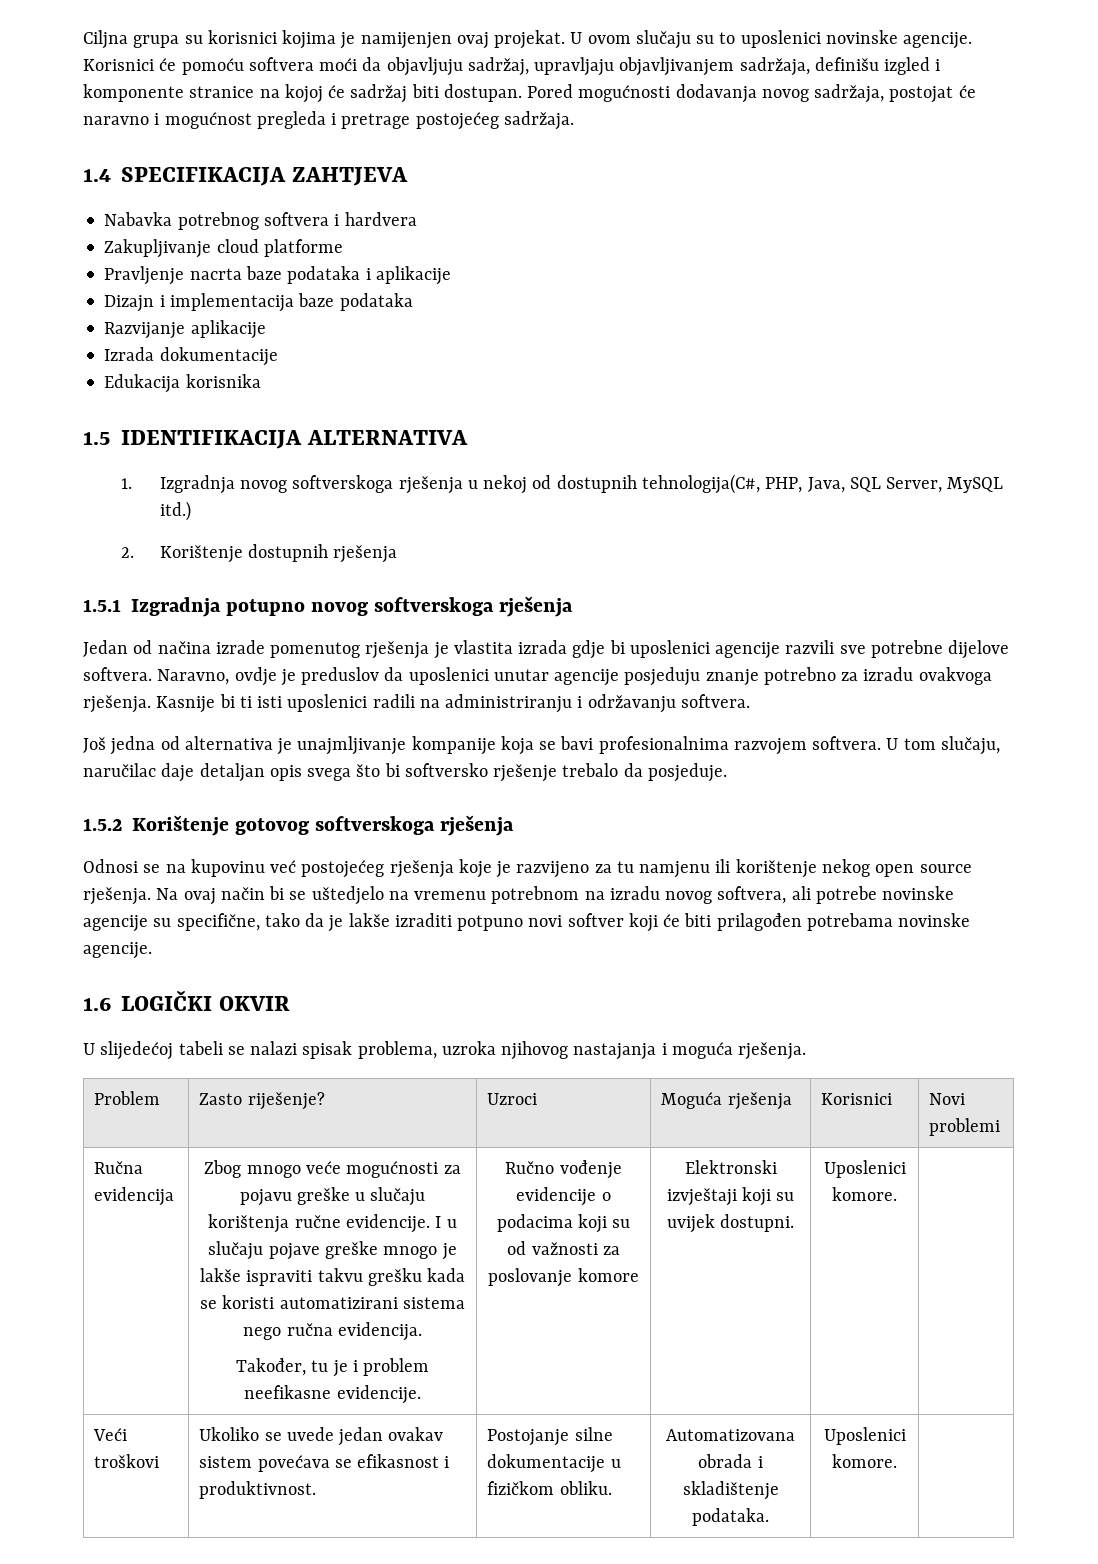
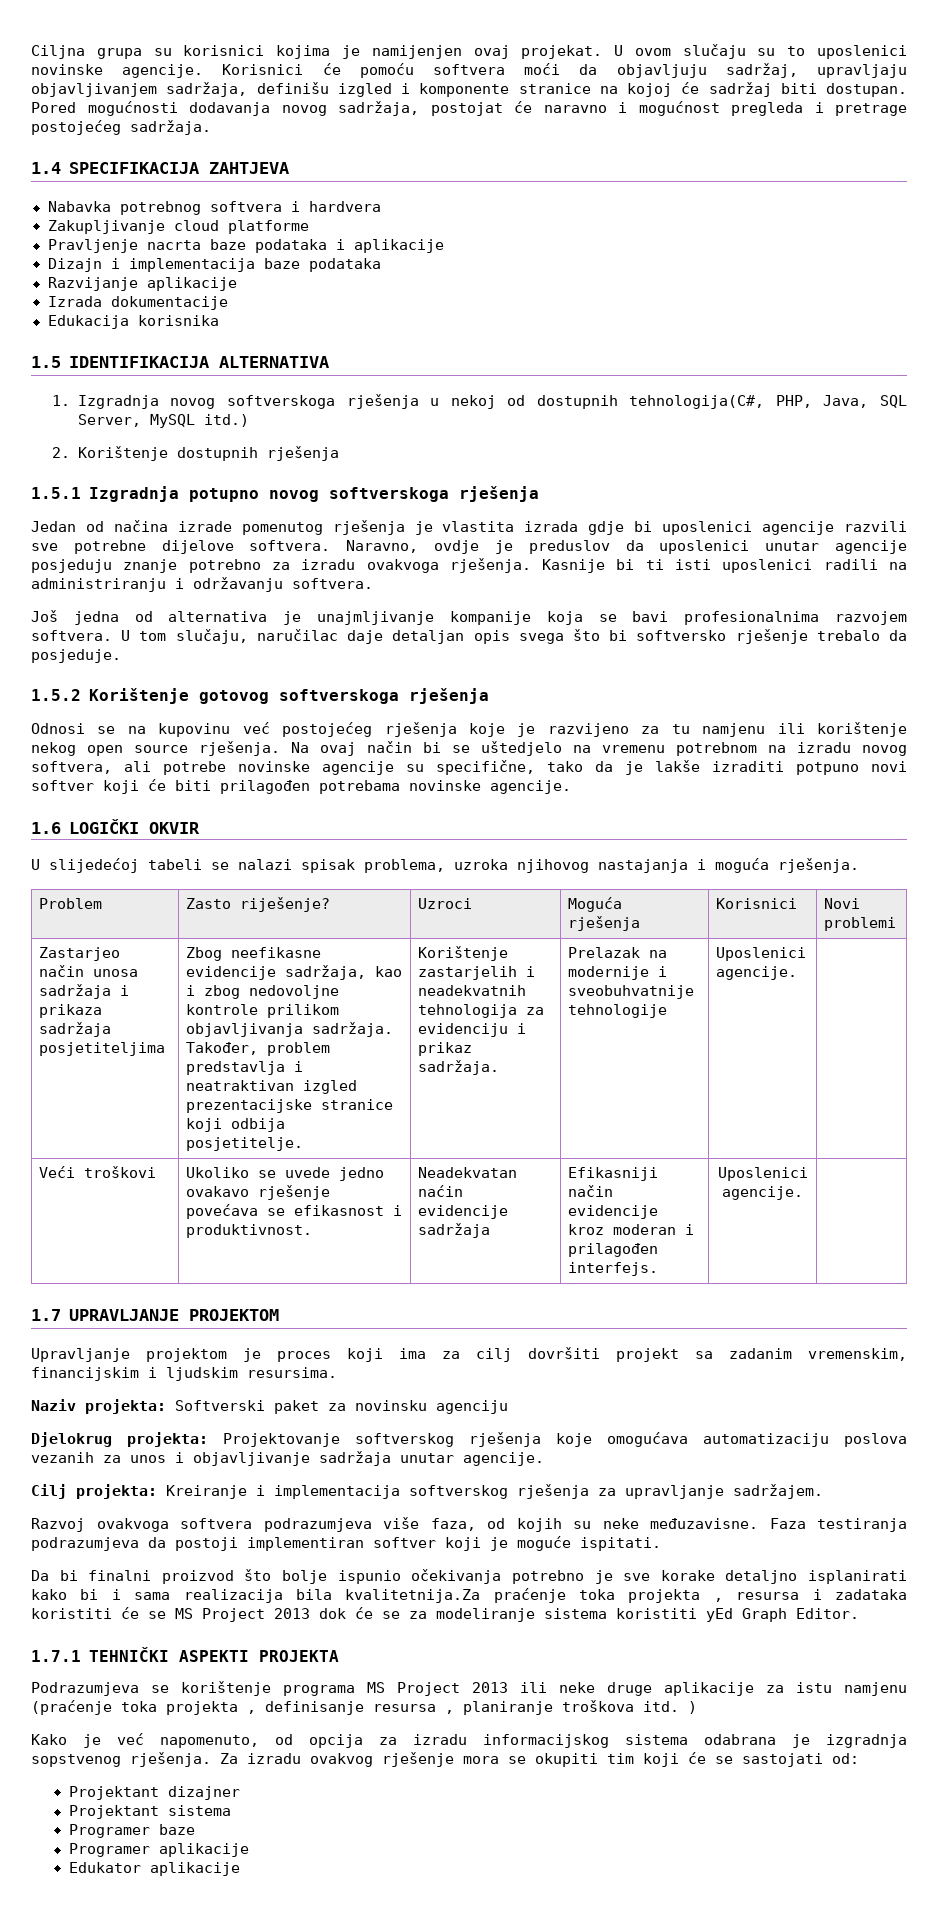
[94,1161,144,1174] [94,1187,175,1206] [204,1160,461,1178] [239,1187,426,1206] [208,1214,457,1233] [208,1241,457,1260] [199,1268,466,1286] [200,1295,465,1309] [243,1322,422,1341] [235,1358,430,1377] [244,1385,421,1404] [505,1160,622,1179] [516,1187,611,1206] [496,1214,631,1233] [507,1241,620,1255] [488,1268,639,1287] [684,1160,777,1174] [666,1187,795,1206] [666,1214,795,1233] [823,1160,906,1178] [832,1187,897,1201] Ručna evidencija | Zbog mnogo veće mogućnosti za pojavu greške u slučaju korištenja ručne evidencije. I u slučaju pojave greške mnogo je lakše ispraviti takvu grešku kada se koristi automatizirani sistema nego ručna evidencija. // Također, tu je i problem neefikasne evidencije. | Ručno vođenje evidencije o podacima koji su od važnosti za poslovanje komore | Elektronski izvještaji koji su uvijek dostupni. | Uposlenici komore. -> [39,947,121,961] [39,965,139,977] [39,984,130,999] [39,1004,103,1018] [39,1022,112,1037] [39,1042,166,1056] [186,947,322,961] [186,965,403,980] [186,985,340,999] [186,1004,340,1018] [186,1022,394,1037] [186,1042,331,1056] [186,1061,304,1075] [186,1080,358,1094] [186,1099,394,1113] [186,1118,286,1132] [186,1137,304,1151] [418,946,509,961] [418,966,536,980] [418,985,527,996] [418,1004,545,1018] [418,1023,527,1037] [418,1042,473,1056] [418,1060,500,1075] [568,947,668,958] [568,966,668,980] [568,985,695,999] [568,1004,668,1018] [716,947,807,961] [716,966,798,980] Zastarjeo način unosa sadržaja i prikaza sadržaja posjetiteljima | Zbog neefikasne evidencije sadržaja, kao i zbog nedovoljne kontrole prilikom objavljivanja sadržaja. Također, problem predstavlja i neatraktivan izgled prezentacijske stranice koji odbija posjetitelje. | Korištenje zastarjelih i neadekvatnih tehnologija za evidenciju i prikaz sadržaja. | Prelazak na modernije i sveobuhvatnije tehnologije | Uposlenici agencije.
[338,1427,444,1446] [199,1456,253,1468] jedan ovakav sistem -> [339,1167,385,1181] [186,1185,331,1200] jedno ovakavo rješenje
[487,1427,613,1446] [487,1454,621,1473] [487,1481,612,1495] [665,1429,795,1441] [698,1454,763,1468] [682,1481,779,1500] [691,1508,769,1526] [823,1427,906,1445] [832,1454,897,1468] Postojanje silne dokumentacije u fizičkom obliku. | Automatizovana obrada i skladištenje podataka. | Uposlenici komore. | -> [418,1167,518,1178] [418,1185,464,1197] [418,1205,509,1219] [418,1223,491,1238] [568,1167,659,1181] [568,1185,614,1197] [568,1205,659,1219] [568,1224,695,1235] [568,1243,659,1257] [568,1262,659,1276] [717,1167,808,1181] [722,1186,803,1200] [31,1309,279,1321] [31,1347,907,1362] [31,1367,337,1381] [31,1399,508,1414] [31,1432,907,1447] [31,1451,544,1466] [31,1484,823,1499] [31,1517,907,1532] [31,1536,661,1551] [31,1569,908,1584] [31,1588,907,1603] [31,1607,859,1622] [31,1647,339,1662] [31,1681,907,1696] [31,1700,697,1715] [31,1733,907,1748] [31,1752,859,1767] [68,1786,240,1800] [68,1805,231,1819] [68,1824,195,1838] [68,1843,249,1857] [68,1862,240,1876] Neadekvatan naćin evidencije sadržaja | Efikasniji način evidencije kroz moderan i prilagođen interfejs. | Uposlenici agencije. | // 1.7 UPRAVLJANJE PROJEKTOM // Upravljanje projektom je proces koji ima za cilj dovršiti projekt sa zadanim vremenskim, financijskim i ljudskim resursima. // Naziv projekta: Softverski paket za novinsku agenciju // Djelokrug projekta: Projektovanje softverskog rješenja koje omogućava automatizaciju poslova vezanih za unos i objavljivanje sadržaja unutar agencije. // Cilj projekta: Kreiranje i implementacija softverskog rješenja za upravljanje sadržajem. // Razvoj ovakvoga softvera podrazumjeva više faza, od kojih su neke međuzavisne. Faza testiranja podrazumjeva da postoji implementiran softver koji je moguće ispitati. // Da bi finalni proizvod što bolje ispunio očekivanja potrebno je sve korake detaljno isplanirati kako bi i sama realizacija bila kvalitetnija.Za praćenje toka projekta , resursa i zadataka koristiti će se MS Project 2013 dok će se za modeliranje sistema koristiti yEd Graph Editor. // 1.7.1 TEHNIČKI ASPEKTI PROJEKTA // Podrazumjeva se korištenje programa MS Project 2013 ili neke druge aplikacije za istu namjenu (praćenje toka projekta , definisanje resursa , planiranje troškova itd. ) // Kako je već napomenuto, od opcija za izradu informacijskog sistema odabrana je izgradnja sopstvenog rješenja. Za izradu ovakvog rješenje mora se okupiti tim koji će se sastojati od: // Projektant dizajner // Projektant sistema // Programer baze // Programer aplikacije // Edukator aplikacije

